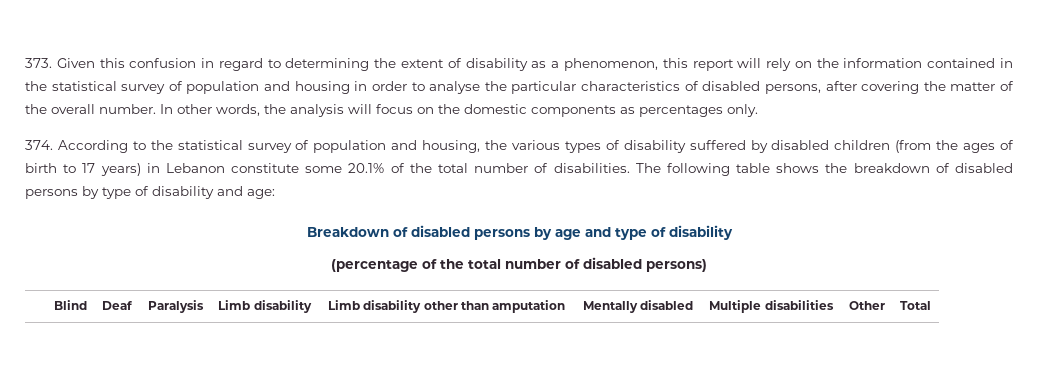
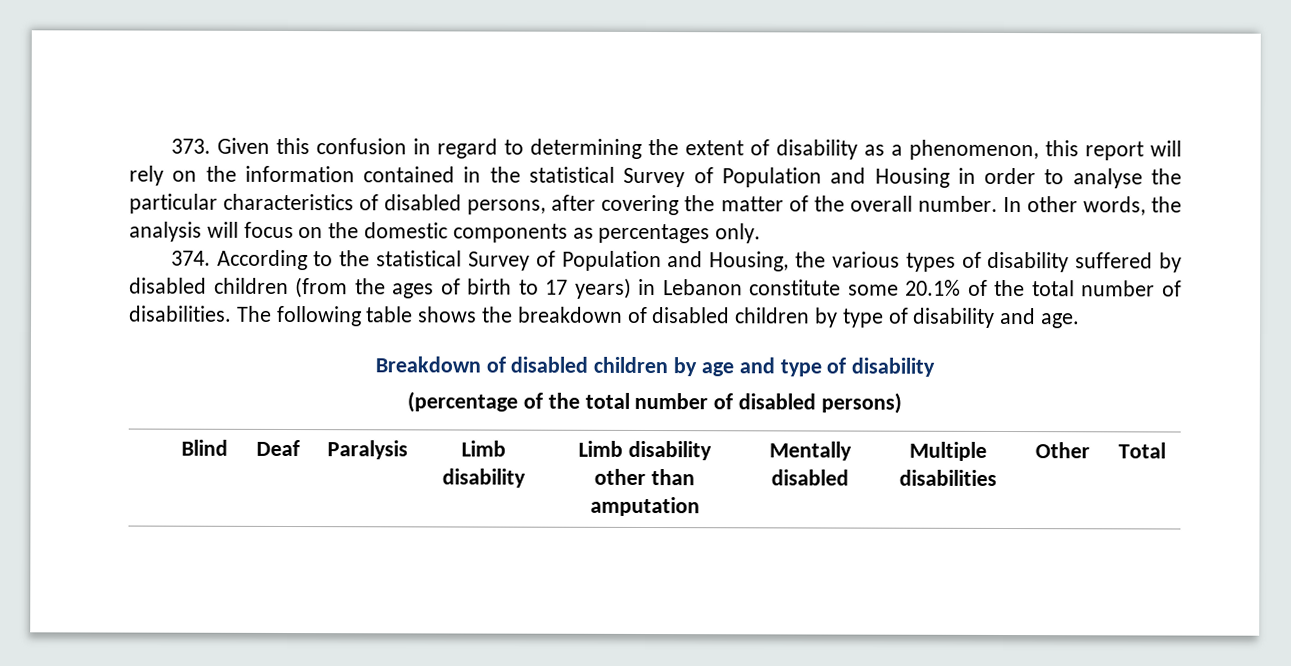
[121,81,350,94] survey of population and housing -> [623,167,950,188] Survey of Population and Housing
[247,140,481,153] survey of population and housing, -> [467,250,790,272] Survey of Population and Housing,
[25,189,78,199] persons -> [735,307,811,324] children
[247,189,275,199] age: -> [1041,313,1081,329] age.
[473,229,530,240] persons -> [593,356,669,374] children

